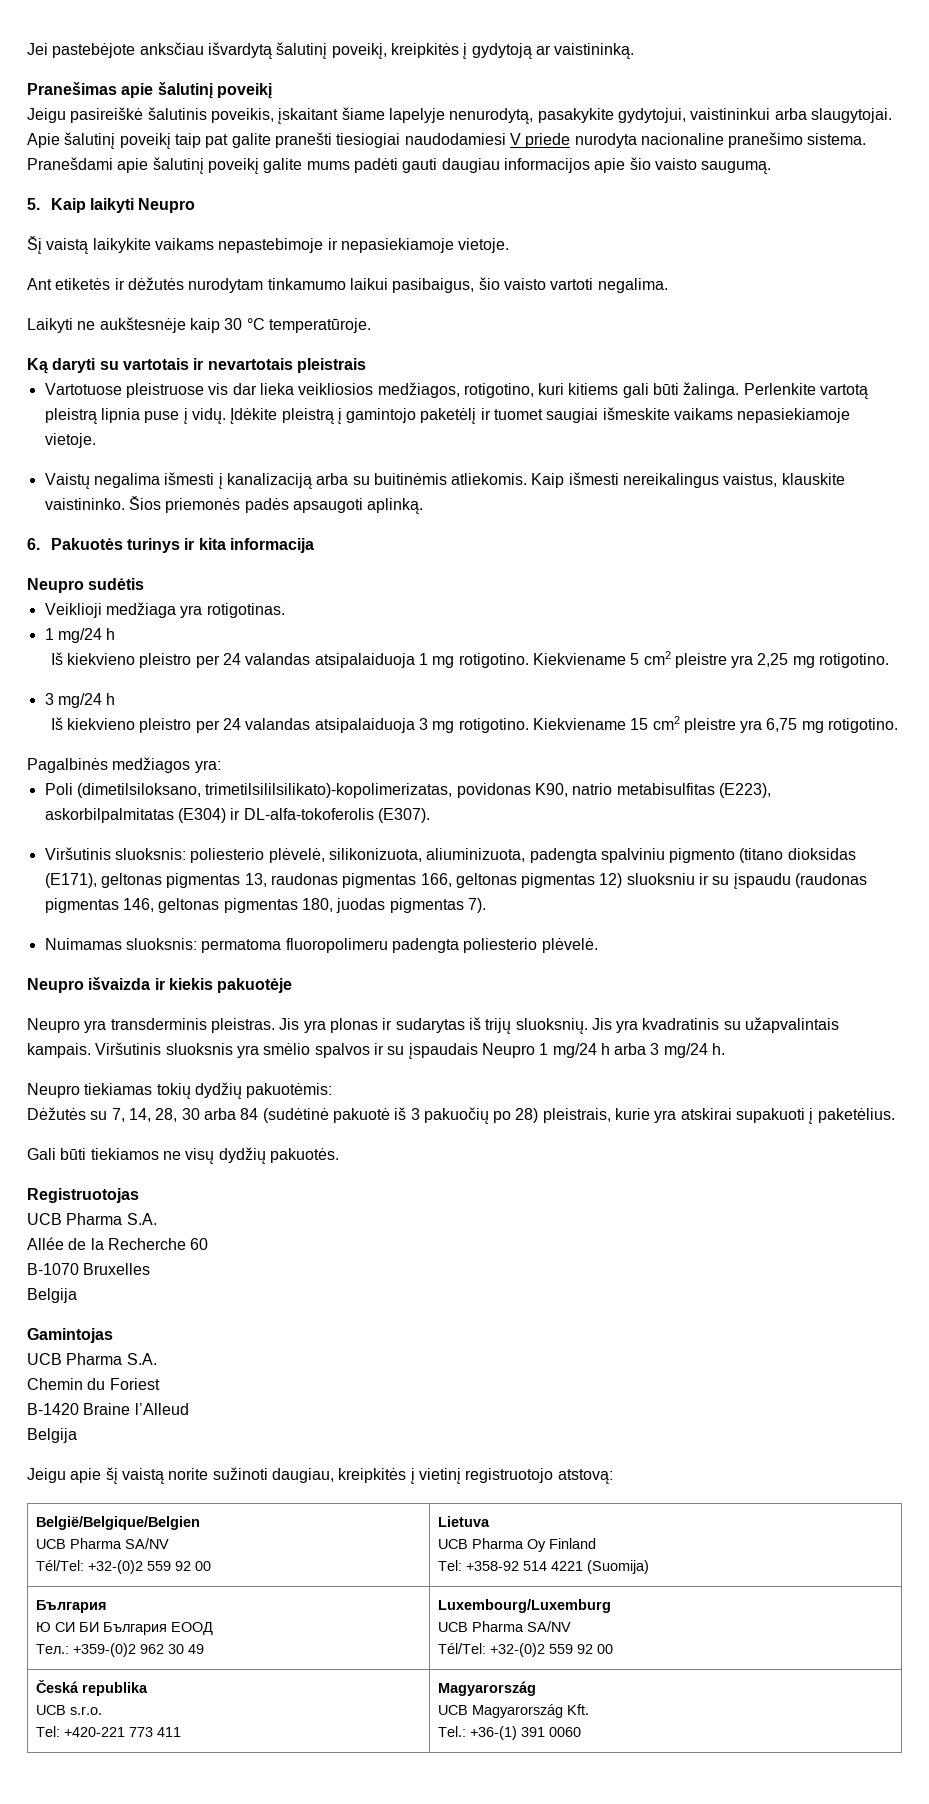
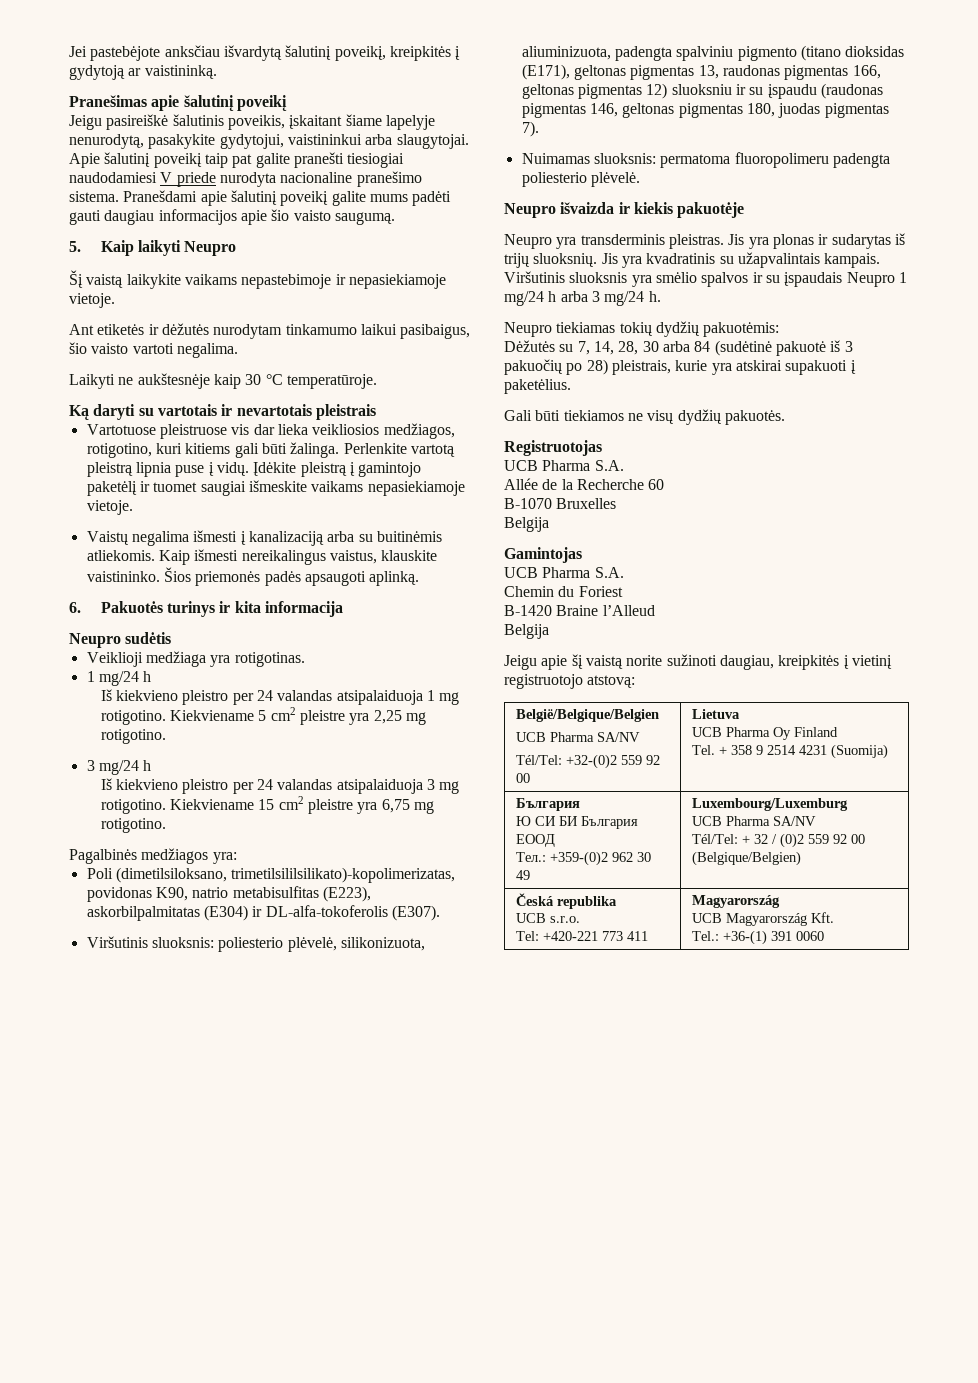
[437,1560,583,1571] Tel: +358-92 514 4221 -> [692,745,828,755] Tel. + 358 9 2514 4231
[489,1643,613,1657] +32-(0)2 559 92 00 -> [742,833,866,848] [692,851,802,866] + 32 / (0)2 559 92 00 (Belgique/Belgien)

